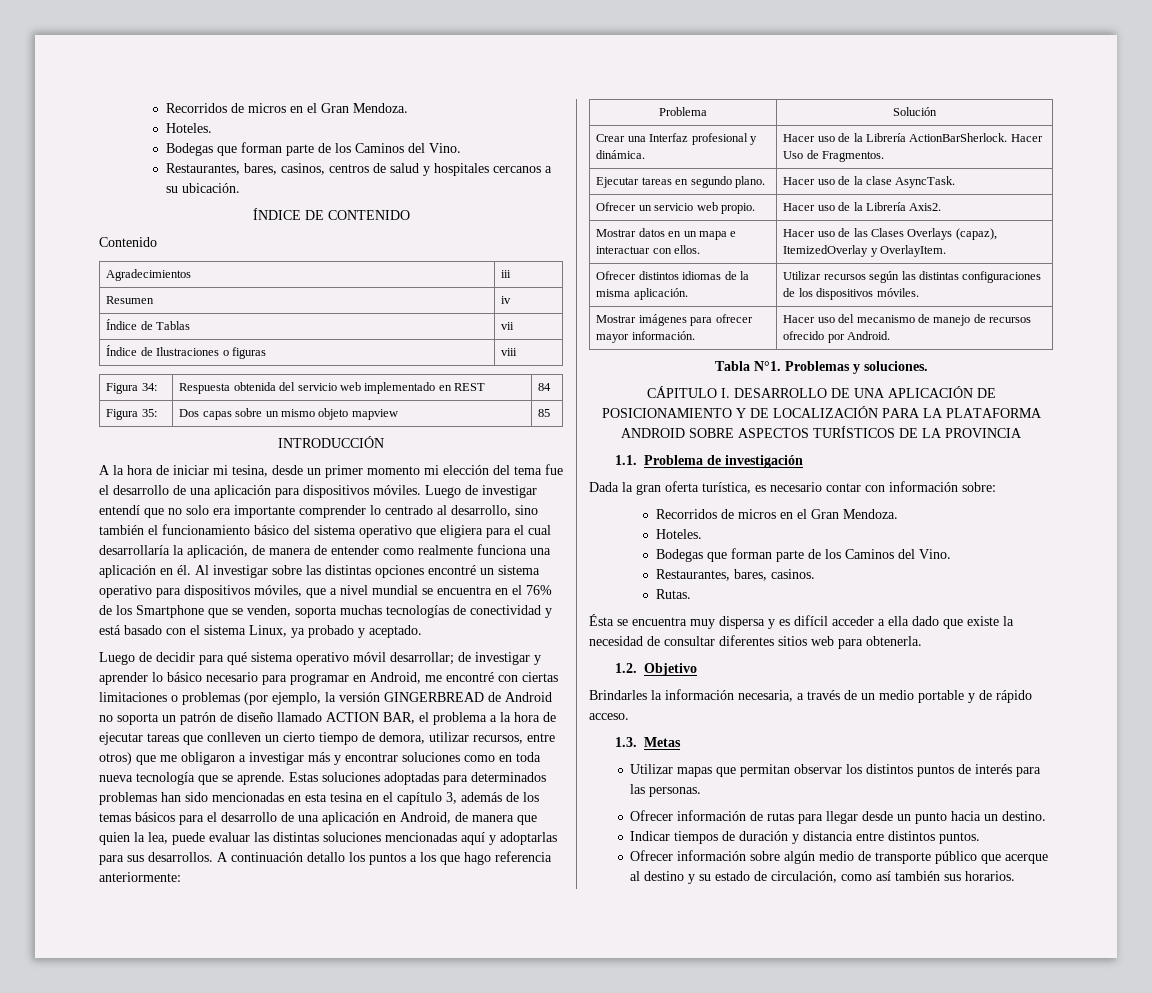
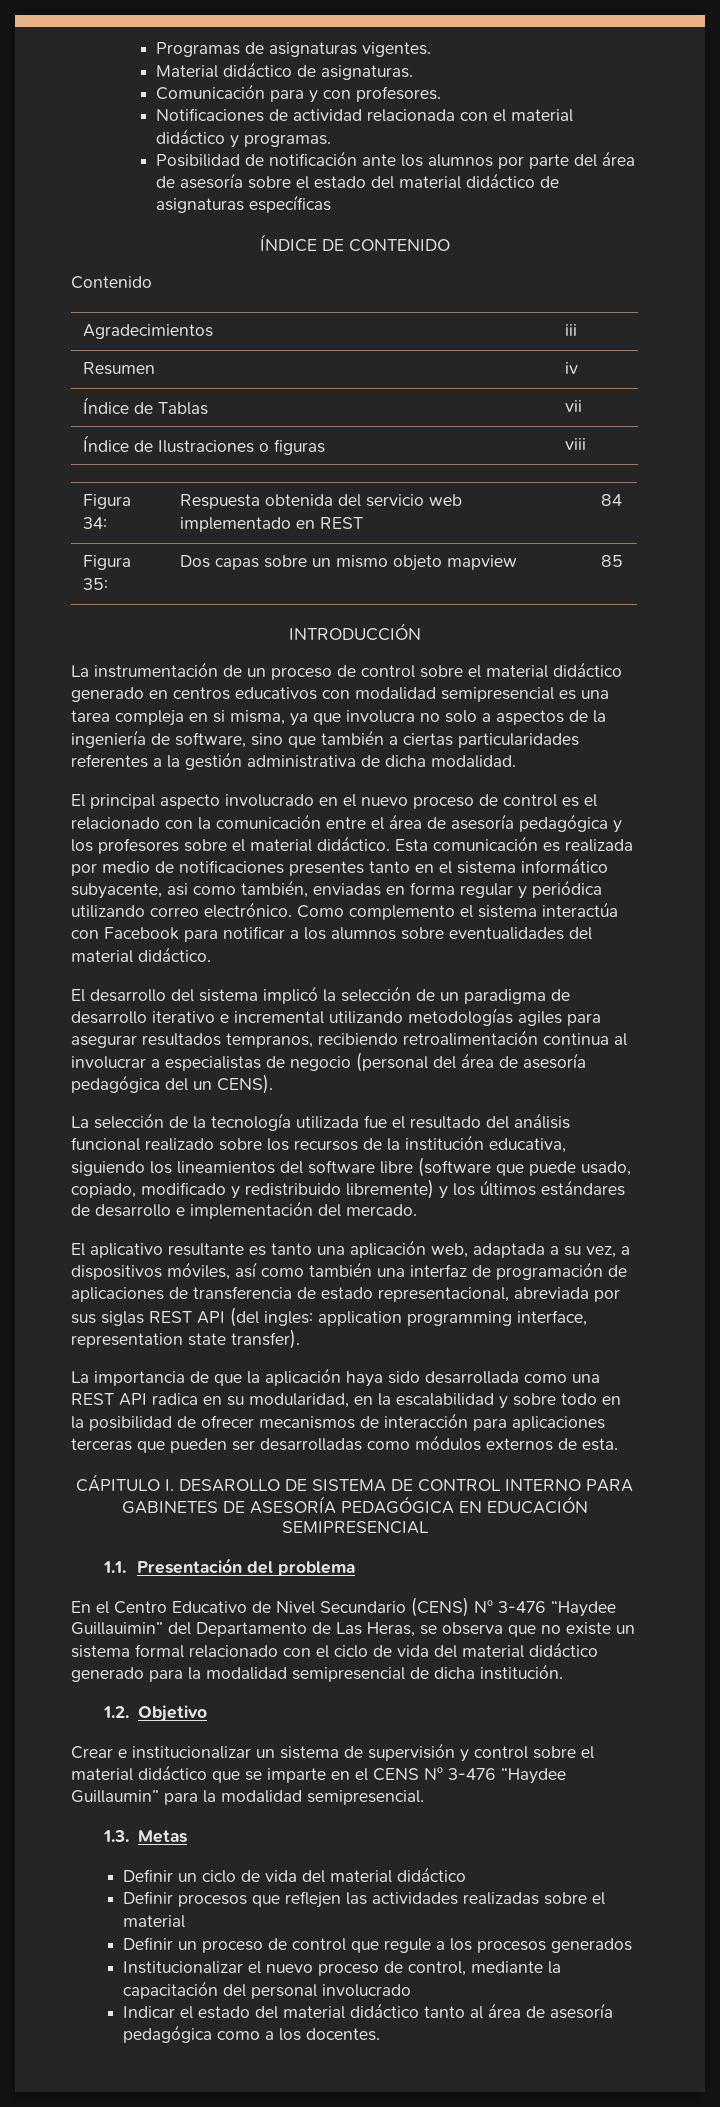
[165,103,408,113] [165,123,212,133] [165,142,461,156] [165,163,552,176] [165,183,240,193] Recorridos de micros en el Gran Mendoza. // Hoteles. // Bodegas que forman parte de los Caminos del Vino. // Restaurantes, bares, casinos, centros de salud y hospitales cercanos a su ubicación. -> [156,42,432,57] [156,62,414,80] [156,84,442,103] [156,108,574,122] [156,129,332,148] [156,151,636,169] [156,173,560,189] [156,195,332,213] Programas de asignaturas vigentes. // Material didáctico de asignaturas. // Comunicación para y con profesores. // Notificaciones de actividad relacionada con el material didáctico y programas. // Posibilidad de notificación ante los alumnos por parte del área de asesoría sobre el estado del material didáctico de asignaturas específicas
[99,464,563,478] [99,485,537,498] [99,505,538,518] [99,524,551,538] [99,544,551,558] [99,565,540,578] [99,585,552,598] [99,605,552,618] [99,625,422,638] [99,652,541,665] [99,672,558,685] [99,692,552,705] [99,712,556,725] [99,732,555,745] [99,752,541,765] [99,772,546,785] [99,792,539,805] [99,812,537,825] [99,832,557,845] [99,851,552,865] [99,872,181,882] [659,107,707,116] [893,107,937,116] [596,133,757,145] [596,150,646,159] [783,133,1043,142] [783,150,885,162] [596,176,765,188] [783,176,956,188] [596,202,755,214] [783,202,942,211] [596,228,737,240] [596,245,701,254] [783,228,997,240] [783,245,947,257] [596,271,749,280] [596,288,688,300] [783,271,1042,283] [783,288,919,300] [596,314,753,326] [596,331,695,343] [783,314,1032,326] [783,331,891,343] [714,361,928,374] [646,386,996,398] [601,406,1042,418] [621,426,1022,438] [614,455,803,468] [589,481,996,495] [655,509,898,519] [655,529,702,539] [655,548,951,562] [655,569,815,581] [655,589,691,599] [589,614,1014,629] [589,635,922,649] [614,663,697,676] [589,689,1032,703] [589,713,629,720] [614,737,681,747] [630,764,1042,777] [630,784,702,797] [630,810,1047,824] [630,831,981,844] [630,850,1049,864] [630,871,1016,884] A la hora de iniciar mi tesina, desde un primer momento mi elección del tema fue el desarrollo de una aplicación para dispositivos móviles. Luego de investigar entendí que no solo era importante comprender lo centrado al desarrollo, sino también el funcionamiento básico del sistema operativo que eligiera para el cual desarrollaría la aplicación, de manera de entender como realmente funciona una aplicación en él. Al investigar sobre las distintas opciones encontré un sistema operativo para dispositivos móviles, que a nivel mundial se encuentra en el 76% de los Smartphone que se venden, soporta muchas tecnologías de conectividad y está basado con el sistema Linux, ya probado y aceptado. // Luego de decidir para qué sistema operativo móvil desarrollar; de investigar y aprender lo básico necesario para programar en Android, me encontré con ciertas limitaciones o problemas (por ejemplo, la versión GINGERBREAD de Android no soporta un patrón de diseño llamado ACTION BAR, el problema a la hora de ejecutar tareas que conlleven un cierto tiempo de demora, utilizar recursos, entre otros) que me obligaron a investigar más y encontrar soluciones como en toda nueva tecnología que se aprende. Estas soluciones adoptadas para determinados problemas han sido mencionadas en esta tesina en el capítulo 3, además de los temas básicos para el desarrollo de una aplicación en Android, de manera que quien la lea, puede evaluar las distintas soluciones mencionadas aquí y adoptarlas para sus desarrollos. A continuación detallo los puntos a los que hago referencia anteriormente: // Problema | Solución // Crear una Interfaz profesional y dinámica. | Hacer uso de la Librería ActionBarSherlock. Hacer Uso de Fragmentos. // Ejecutar tareas en segundo plano. | Hacer uso de la clase AsyncTask. // Ofrecer un servicio web propio. | Hacer uso de la Librería Axis2. // Mostrar datos en un mapa e interactuar con ellos. | Hacer uso de las Clases Overlays (capaz), ItemizedOverlay y OverlayItem. // Ofrecer distintos idiomas de la misma aplicación. | Utilizar recursos según las distintas configuraciones de los dispositivos móviles. // Mostrar imágenes para ofrecer mayor información. | Hacer uso del mecanismo de manejo de recursos ofrecido por Android. // Tabla N°1. Problemas y soluciones. // CÁPITULO I. DESARROLLO DE UNA APLICACIÓN DE POSICIONAMIENTO Y DE LOCALIZACIÓN PARA LA PLATAFORMA ANDROID SOBRE ASPECTOS TURÍSTICOS DE LA PROVINCIA // 1.1. Problema de investigación // Dada la gran oferta turística, es necesario contar con información sobre: // Recorridos de micros en el Gran Mendoza. // Hoteles. // Bodegas que forman parte de los Caminos del Vino. // Restaurantes, bares, casinos. // Rutas. // Ésta se encuentra muy dispersa y es difícil acceder a ella dado que existe la necesidad de consultar diferentes sitios web para obtenerla. // 1.2. Objetivo // Brindarles la información necesaria, a través de un medio portable y de rápido acceso. // 1.3. Metas // Utilizar mapas que permitan observar los distintos puntos de interés para las personas. // Ofrecer información de rutas para llegar desde un punto hacia un destino. // Indicar tiempos de duración y distancia entre distintos puntos. // Ofrecer información sobre algún medio de transporte público que acerque al destino y su estado de circulación, como así también sus horarios. -> [71,662,622,680] [71,687,609,702] [71,710,606,726] [71,730,579,748] [71,752,516,770] [71,794,597,809] [71,814,622,833] [71,836,633,854] [71,858,608,876] [71,880,602,899] [71,902,618,920] [71,926,592,942] [71,947,211,963] [71,986,570,1004] [71,1008,601,1026] [71,1030,627,1048] [71,1052,586,1072] [71,1074,273,1094] [71,1113,570,1131] [71,1135,566,1153] [71,1157,631,1177] [71,1179,625,1199] [71,1201,417,1219] [71,1240,630,1258] [71,1262,627,1280] [71,1286,620,1302] [71,1307,587,1327] [71,1329,300,1349] [71,1368,600,1387] [71,1393,621,1409] [71,1413,605,1431] [71,1435,618,1453] [76,1474,633,1492] [121,1496,588,1514] [281,1521,429,1534] [103,1558,356,1576] [71,1597,616,1617] [71,1622,635,1637] [71,1642,598,1658] [71,1664,563,1682] [103,1705,207,1722] [71,1743,594,1762] [71,1765,566,1784] [71,1790,424,1805] [103,1830,187,1843] [123,1867,467,1883] [123,1891,606,1908] [123,1915,186,1928] [123,1937,633,1953] [123,1961,562,1976] [123,1981,412,1999] [123,2003,614,2019] [123,2025,381,2043] La instrumentación de un proceso de control sobre el material didáctico generado en centros educativos con modalidad semipresencial es una tarea compleja en si misma, ya que involucra no solo a aspectos de la ingeniería de software, sino que también a ciertas particularidades referentes a la gestión administrativa de dicha modalidad. // El principal aspecto involucrado en el nuevo proceso de control es el relacionado con la comunicación entre el área de asesoría pedagógica y los profesores sobre el material didáctico. Esta comunicación es realizada por medio de notificaciones presentes tanto en el sistema informático subyacente, asi como también, enviadas en forma regular y periódica utilizando correo electrónico. Como complemento el sistema interactúa con Facebook para notificar a los alumnos sobre eventualidades del material didáctico. // El desarrollo del sistema implicó la selección de un paradigma de desarrollo iterativo e incremental utilizando metodologías agiles para asegurar resultados tempranos, recibiendo retroalimentación continua al involucrar a especialistas de negocio (personal del área de asesoría pedagógica del un CENS). // La selección de la tecnología utilizada fue el resultado del análisis funcional realizado sobre los recursos de la institución educativa, siguiendo los lineamientos del software libre (software que puede usado, copiado, modificado y redistribuido libremente) y los últimos estándares de desarrollo e implementación del mercado. // El aplicativo resultante es tanto una aplicación web, adaptada a su vez, a dispositivos móviles, así como también una interfaz de programación de aplicaciones de transferencia de estado representacional, abreviada por sus siglas REST API (del ingles: application programming interface, representation state transfer). // La importancia de que la aplicación haya sido desarrollada como una REST API radica en su modularidad, en la escalabilidad y sobre todo en la posibilidad de ofrecer mecanismos de interacción para aplicaciones terceras que pueden ser desarrolladas como módulos externos de esta. // CÁPITULO I. DESAROLLO DE SISTEMA DE CONTROL INTERNO PARA GABINETES DE ASESORÍA PEDAGÓGICA EN EDUCACIÓN SEMIPRESENCIAL // 1.1. Presentación del problema // En el Centro Educativo de Nivel Secundario (CENS) Nº 3-476 “Haydee Guillauimin” del Departamento de Las Heras, se observa que no existe un sistema formal relacionado con el ciclo de vida del material didáctico generado para la modalidad semipresencial de dicha institución. // 1.2. Objetivo // Crear e institucionalizar un sistema de supervisión y control sobre el material didáctico que se imparte en el CENS Nº 3-476 “Haydee Guillaumin” para la modalidad semipresencial. // 1.3. Metas // Definir un ciclo de vida del material didáctico // Definir procesos que reflejen las actividades realizadas sobre el material // Definir un proceso de control que regule a los procesos generados // Institucionalizar el nuevo proceso de control, mediante la capacitación del personal involucrado // Indicar el estado del material didáctico tanto al área de asesoría pedagógica como a los docentes.

